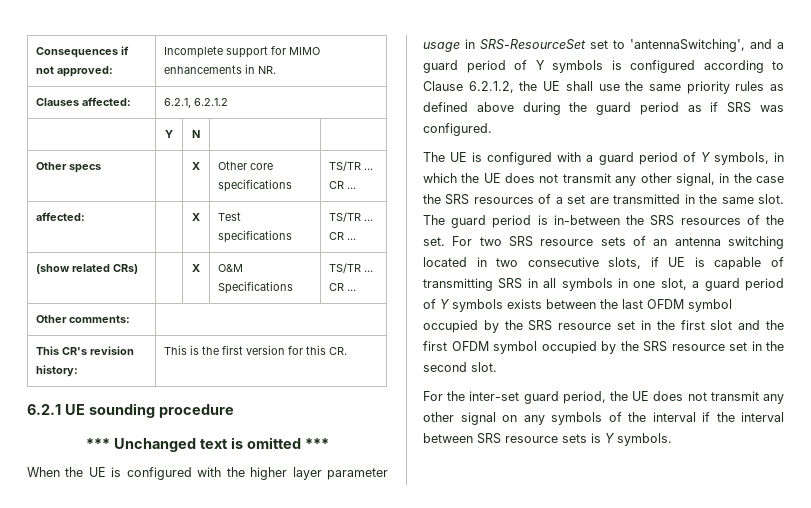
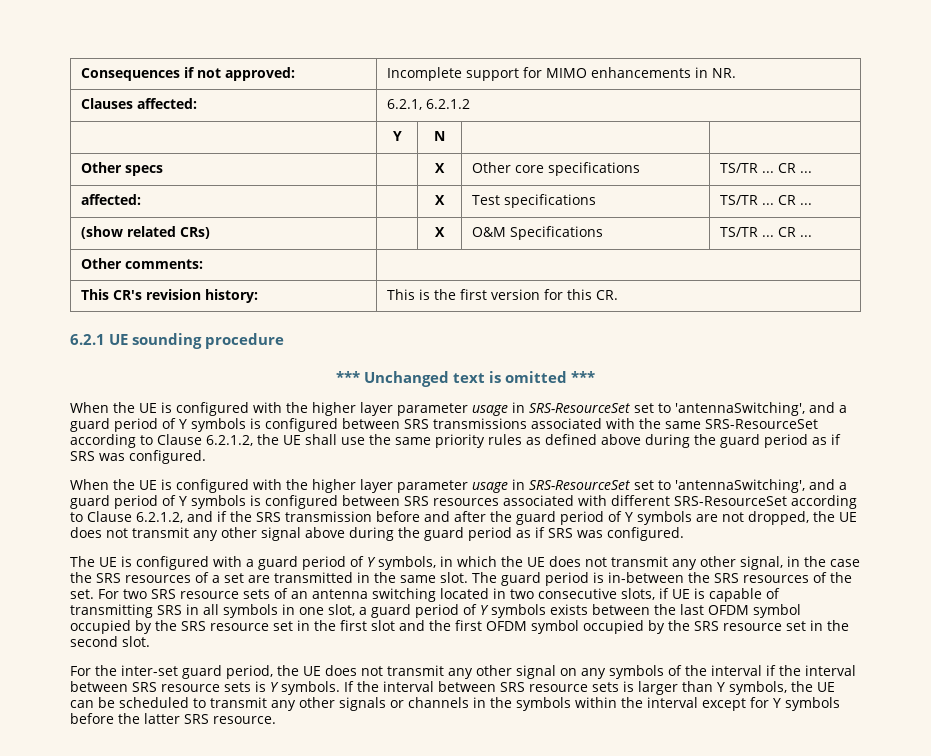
(695, 66) none -> [342,418,818,429] between SRS transmissions associated with the same SRS-ResourceSet
(492, 129) none -> [70,479,847,493] [70,495,857,509] [70,511,857,525] [70,527,684,541] // When the UE is configured with the higher layer parameter usage in SRS-ResourceSet set to 'antennaSwitching', and a guard period of Y symbols is configured between SRS resources associated with different SRS-ResourceSet according to Clause 6.2.1.2, and if the SRS transmission before and after the guard period of Y symbols are not dropped, the UE does not transmit any other signal above during the guard period as if SRS was configured.
(672, 439) none -> [344,681,835,695] [70,697,840,711] [70,713,276,724] If the interval between SRS resource sets is larger than Y symbols, the UE can be scheduled to transmit any other signals or channels in the symbols within the interval except for Y symbols before the latter SRS resource.

